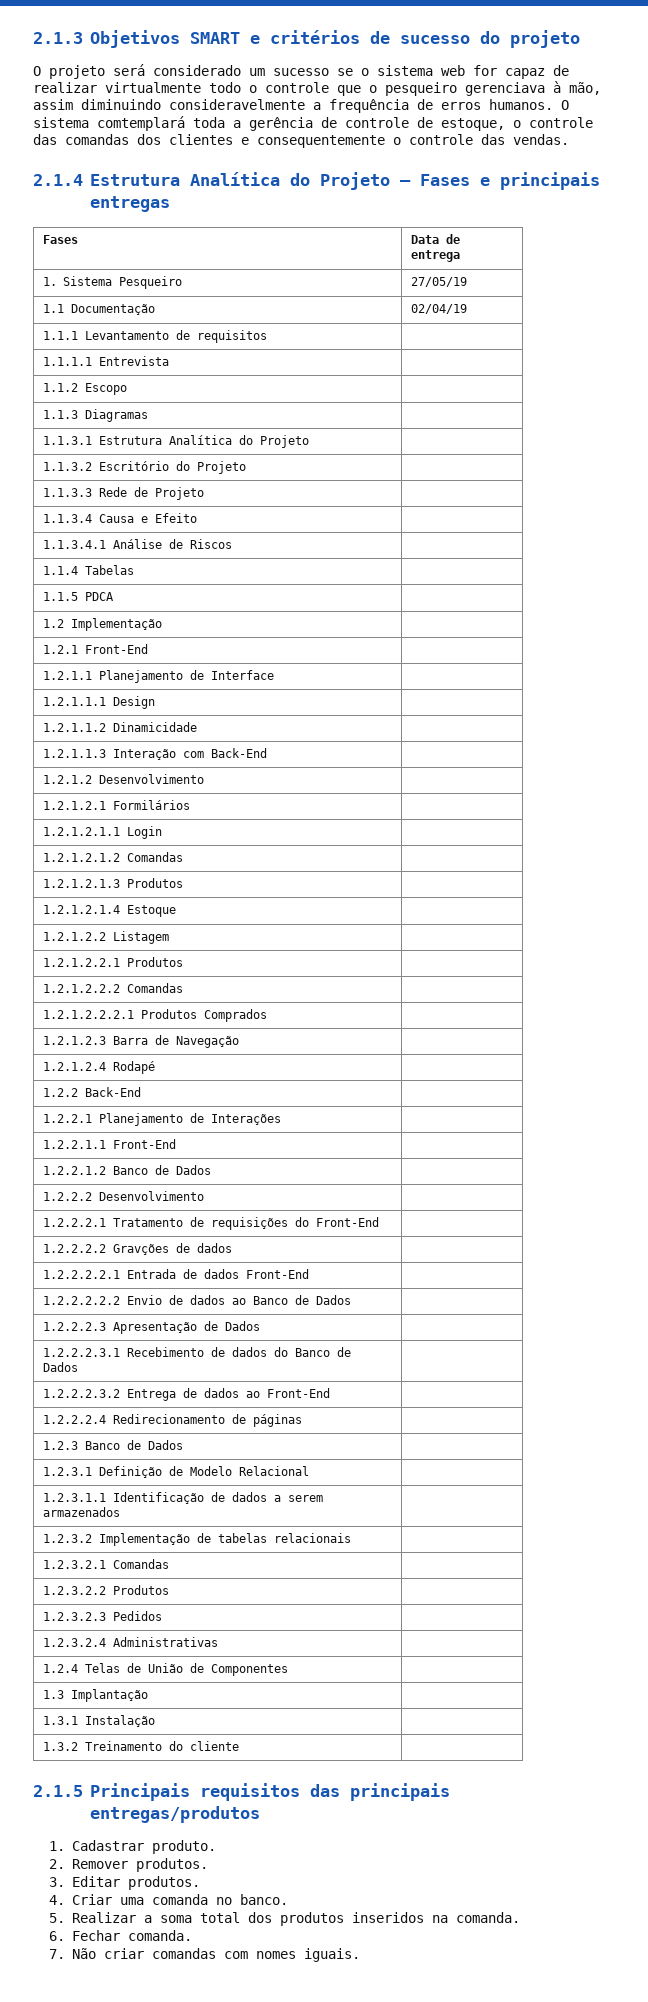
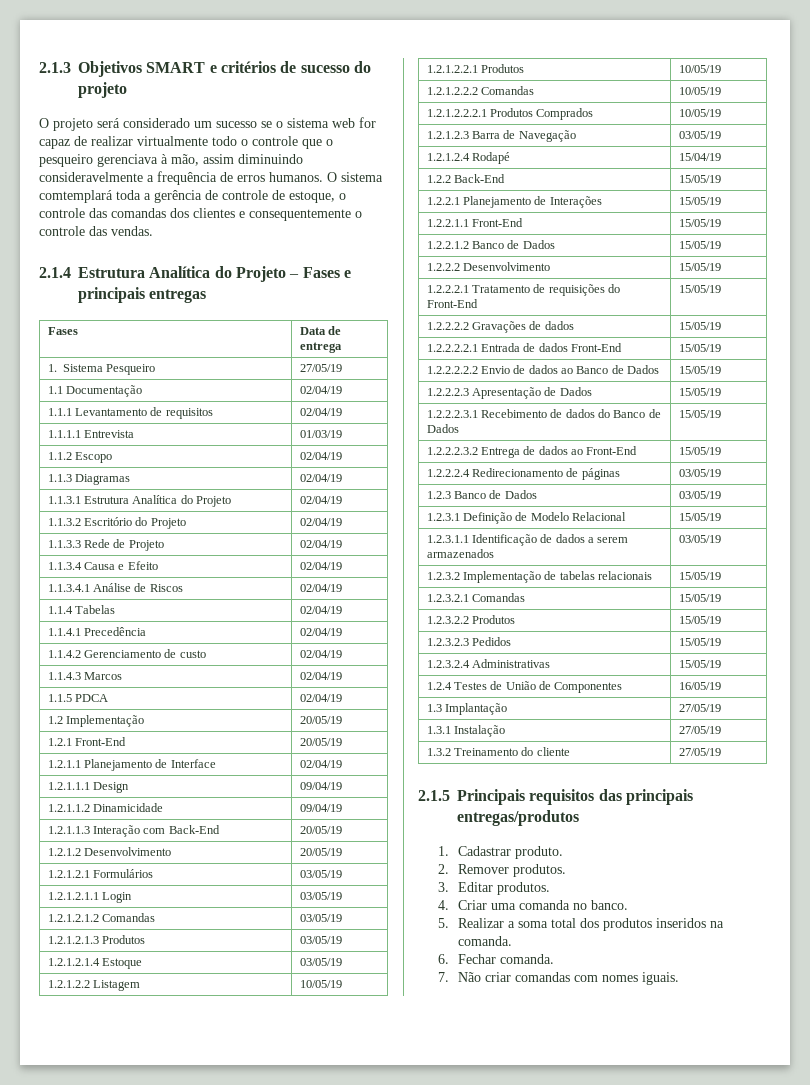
(268, 336) none -> [299,408,342,416] 02/04/19
(170, 361) none -> [299,430,342,438] 01/03/19
(128, 389) none -> [299,452,342,460] 02/04/19
(149, 415) none -> [299,474,342,482] 02/04/19
(310, 441) none -> [299,496,342,504] 02/04/19
(247, 467) none -> [299,518,342,526] 02/04/19
(205, 493) none -> [299,540,342,548] 02/04/19
(198, 518) none -> [299,562,342,570] 02/04/19
(233, 544) none -> [299,584,342,592] 02/04/19
(135, 570) none -> [299,606,342,614] [47,627,146,636] [299,628,342,636] [47,649,206,658] [299,650,342,658] [47,672,122,680] [299,672,342,680] 02/04/19 // 1.1.4.1 Precedência | 02/04/19 // 1.1.4.2 Gerenciamento de custo | 02/04/19 // 1.1.4.3 Marcos | 02/04/19
(115, 596) none -> [299,694,342,702] 02/04/19
(163, 624) none -> [299,716,342,724] 20/05/19
(149, 649) none -> [299,738,342,746] 20/05/19
(275, 675) none -> [299,760,342,768] 02/04/19
(156, 702) none -> [299,782,342,790] 09/04/19
(198, 727) none -> [299,804,342,812] 09/04/19
(268, 753) none -> [299,826,342,834] 20/05/19
(205, 779) none -> [299,848,342,856] 20/05/19
[113,800,191,810] Formilários | -> [92,869,153,878] [299,870,342,878] Formulários | 03/05/19
(163, 832) none -> [299,892,342,900] 03/05/19
(184, 857) none -> [299,914,342,922] 03/05/19
(184, 883) none -> [299,936,342,944] 03/05/19
(177, 911) none -> [299,958,342,966] 03/05/19
(170, 937) none -> [299,980,342,988] 10/05/19
(184, 962) none -> [678,65,721,73] 10/05/19
(184, 988) none -> [678,87,721,95] 10/05/19
(268, 1015) none -> [678,109,721,117] 10/05/19
(240, 1042) none -> [678,131,721,139] 03/05/19
(156, 1067) none -> [678,153,721,161] 15/04/19
(142, 1092) none -> [678,175,721,183] 15/05/19
(282, 1119) none -> [678,197,721,205] 15/05/19
(177, 1144) none -> [678,219,721,227] 15/05/19
(212, 1170) none -> [678,241,721,249] 15/05/19
(205, 1196) none -> [678,263,721,271] 15/05/19
(380, 1222) none -> [678,285,721,293] 15/05/19
[113,1244,170,1255] Gravções -> [471,321,526,333] Gravações
(233, 1248) none -> [678,322,721,330] 15/05/19
(310, 1274) none -> [678,344,721,352] 15/05/19
(352, 1300) none -> [678,366,721,374] 15/05/19
(261, 1326) none -> [678,388,721,396] 15/05/19
(79, 1367) none -> [678,410,721,418] 15/05/19
(331, 1393) none -> [678,447,721,455] 15/05/19
(303, 1420) none -> [678,469,721,477] 03/05/19
(184, 1445) none -> [678,491,721,499] 03/05/19
(310, 1471) none -> [678,513,721,521] 15/05/19
(121, 1512) none -> [678,535,721,543] 03/05/19
(352, 1538) none -> [678,572,721,580] 15/05/19
(170, 1564) none -> [678,594,721,602] 15/05/19
(170, 1590) none -> [678,616,721,624] 15/05/19
(163, 1616) none -> [678,638,721,646] 15/05/19
(219, 1642) none -> [678,660,721,668] 15/05/19
[85,1663,121,1673] Telas -> [453,682,487,690] Testes
(289, 1670) none -> [678,682,721,690] 16/05/19
(149, 1695) none -> [678,704,721,712] 27/05/19
(156, 1721) none -> [678,726,721,734] 27/05/19
(240, 1746) none -> [678,748,721,756] 27/05/19

